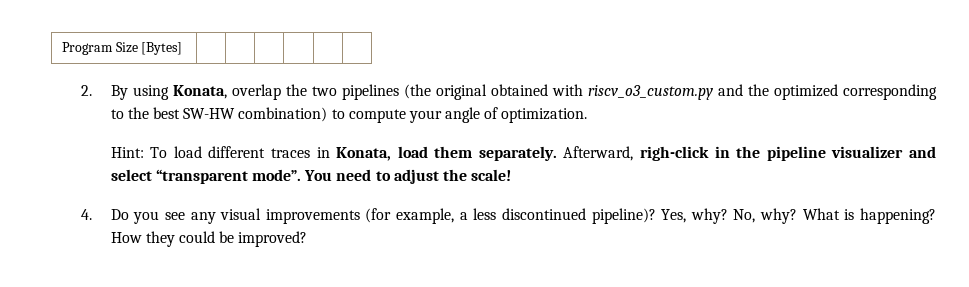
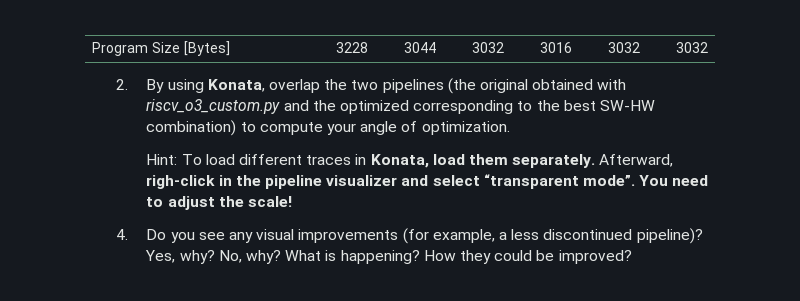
(183, 48) | | | | | -> [335,42,368,53] [403,42,436,53] [471,42,504,53] [539,42,572,53] [607,42,640,53] [675,42,708,53] 3228 | 3044 | 3032 | 3016 | 3032 | 3032

